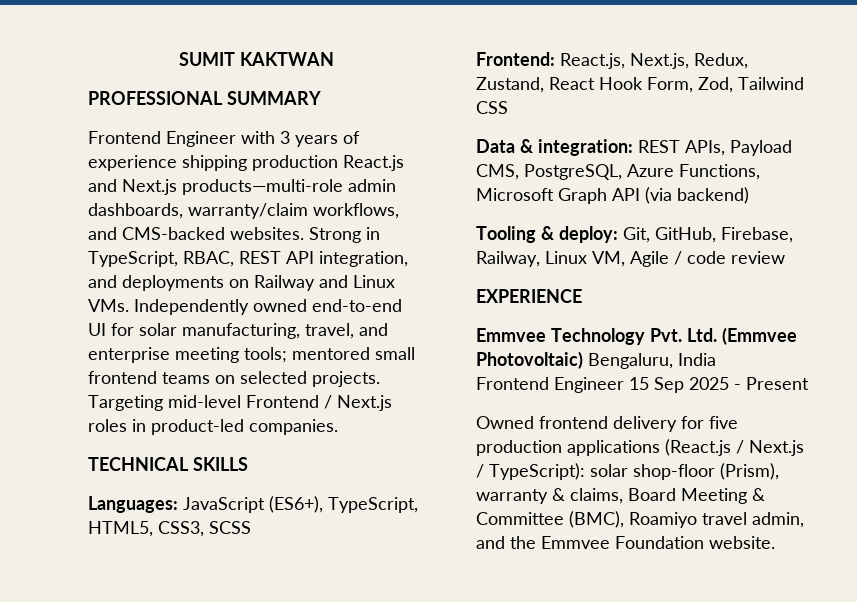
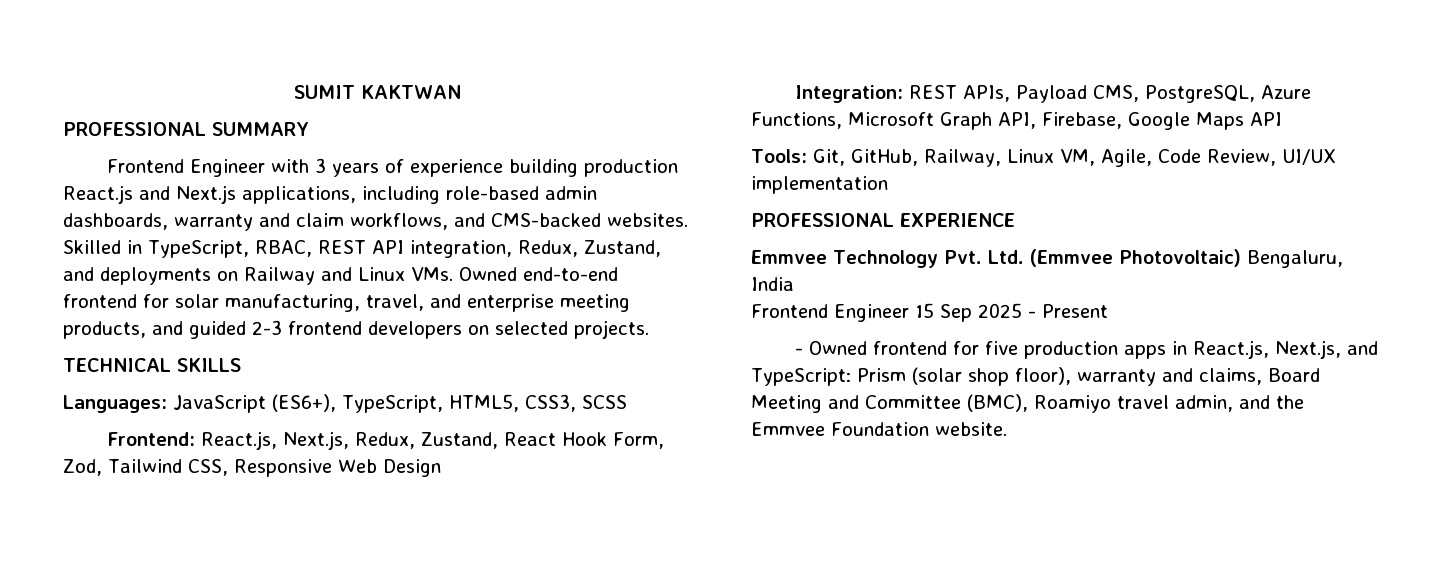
[182,155,247,171] shipping -> [509,159,579,177] building
[182,179,396,195] [88,203,308,219] products—multi-role admin dashboards, warranty/claim -> [242,186,597,204] [63,213,344,231] applications, including role-based admin dashboards, warranty and claim
[309,227,361,243] Strong -> [63,240,121,254] Skilled
(408, 259) none -> [517,240,661,257] Redux, Zustand,
[134,299,402,315] [88,323,106,336] Independently owned end-to-end UI -> [459,267,618,281] [63,294,137,308] Owned end-to-end frontend
[244,347,415,363] [88,371,380,387] [88,395,392,411] [88,419,338,435] tools; mentored small frontend teams on selected projects. Targeting mid-level Frontend / Next.js roles in product-led companies. -> [63,320,649,339] products, and guided 2-3 frontend developers on selected projects.
[476,101,508,114] [476,139,633,156] CSS // Data & integration: -> [187,459,441,477] [795,85,904,103] CSS, Responsive Web Design // Integration:
[612,187,749,204] [476,226,618,243] API (via backend) // Tooling & deploy: -> [998,112,1282,130] [751,149,807,163] API, Firebase, Google Maps API // Tools:
[721,227,793,243] Firebase, -> (918, 157) none
[630,251,785,267] Agile / code review // -> [1100,149,1336,167] [751,176,888,194] [751,213,894,227] Agile, Code Review, UI/UX implementation // PROFESSIONAL
(809, 383) none -> [795,348,804,355] -
[613,416,677,432] delivery -> (948, 348) none
[567,439,804,456] [476,463,779,480] [476,488,565,504] applications (React.js / Next.js / TypeScript): solar shop-floor (Prism), warranty & -> [1124,340,1379,359] [751,367,1193,386] apps in React.js, Next.js, and TypeScript: Prism (solar shop floor), warranty and
[752,488,765,501] & -> [828,395,859,409] and

